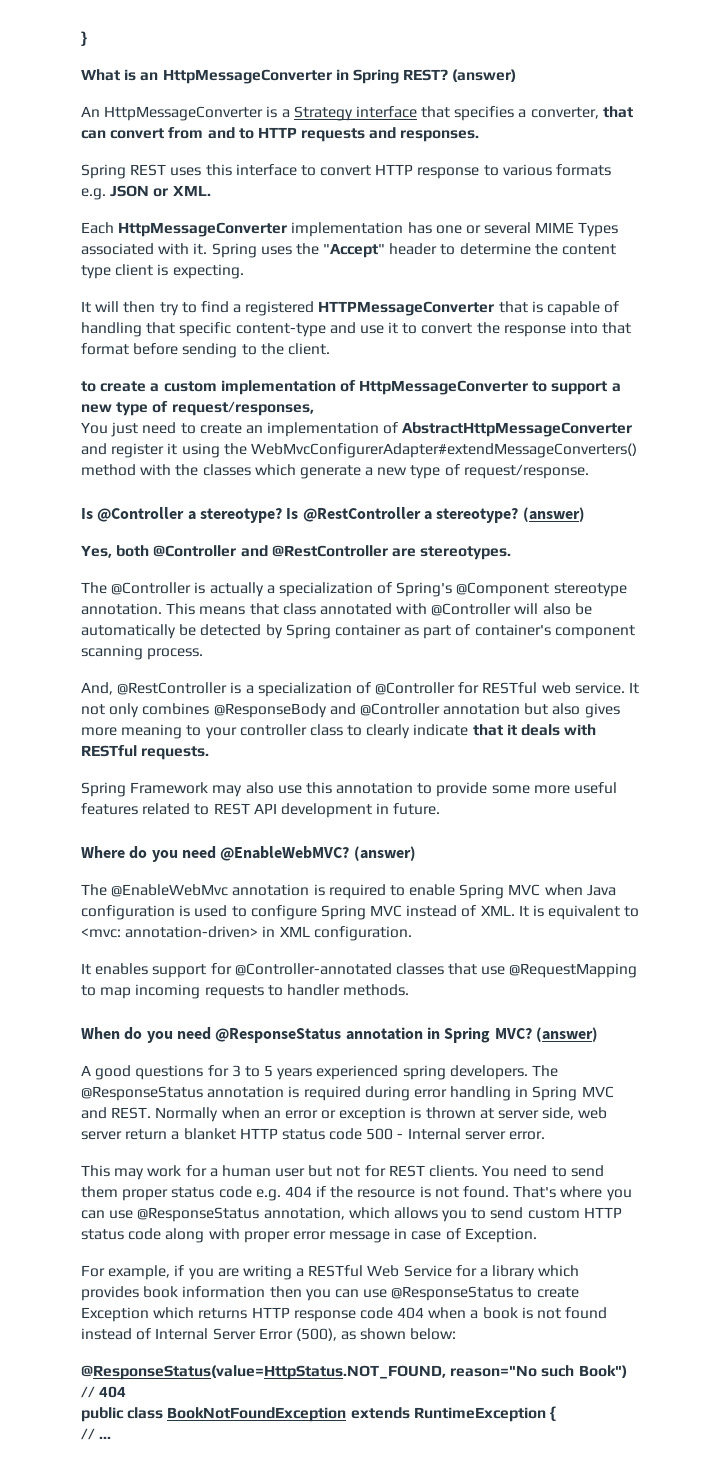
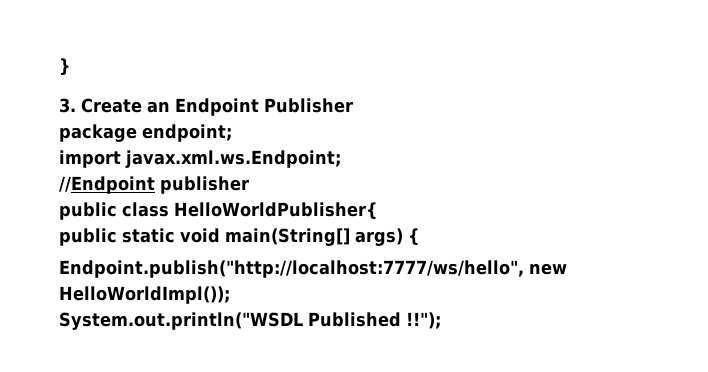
[81,69,517,84] [81,106,633,121] [81,127,480,142] [81,164,612,179] [81,185,211,200] [81,222,619,237] [81,243,617,258] [81,264,244,279] [81,301,620,316] [81,322,632,337] [81,343,330,358] [81,380,621,395] [81,401,314,416] [81,422,633,437] [81,443,637,458] [81,464,589,479] [81,507,585,523] [81,545,512,560] [81,582,627,597] [81,603,592,616] [81,624,635,639] [81,645,204,660] [81,682,640,697] [81,703,620,718] [81,724,597,739] [81,745,210,760] [81,782,618,797] [81,803,441,818] [81,846,416,862] [81,884,616,899] [81,905,640,920] [81,926,412,941] [81,963,638,978] [81,984,410,999] [81,1027,598,1043] [81,1065,559,1080] [81,1086,614,1101] [81,1107,608,1122] [81,1128,546,1140] [81,1165,604,1180] [81,1186,632,1201] [81,1207,622,1222] [81,1228,537,1243] [81,1265,580,1280] [81,1286,579,1301] [81,1307,608,1322] [81,1328,457,1341] [81,1365,627,1380] [81,1386,127,1398] [81,1406,556,1422] [81,1428,112,1440] What is an HttpMessageConverter in Spring REST? (answer) // An HttpMessageConverter is a Strategy interface that specifies a converter, that can convert from and to HTTP requests and responses. // Spring REST uses this interface to convert HTTP response to various formats e.g. JSON or XML. // Each HttpMessageConverter implementation has one or several MIME Types associated with it. Spring uses the "Accept" header to determine the content type client is expecting. // It will then try to find a registered HTTPMessageConverter that is capable of handling that specific content-type and use it to convert the response into that format before sending to the client. // to create a custom implementation of HttpMessageConverter to support a new type of request/responses, // You just need to create an implementation of AbstractHttpMessageConverter and register it using the WebMvcConfigurerAdapter#extendMessageConverters() method with the classes which generate a new type of request/response. // Is @Controller a stereotype? Is @RestController a stereotype? (answer) // Yes, both @Controller and @RestController are stereotypes. // The @Controller is actually a specialization of Spring's @Component stereotype annotation. This means that class annotated with @Controller will also be automatically be detected by Spring container as part of container's component scanning process. // And, @RestController is a specialization of @Controller for RESTful web service. It not only combines @ResponseBody and @Controller annotation but also gives more meaning to your controller class to clearly indicate that it deals with RESTful requests. // Spring Framework may also use this annotation to provide some more useful features related to REST API development in future. // Where do you need @EnableWebMVC? (answer) // The @EnableWebMvc annotation is required to enable Spring MVC when Java configuration is used to configure Spring MVC instead of XML. It is equivalent to <mvc: annotation-driven> in XML configuration. // It enables support for @Controller-annotated classes that use @RequestMapping to map incoming requests to handler methods. // When do you need @ResponseStatus annotation in Spring MVC? (answer) // A good questions for 3 to 5 years experienced spring developers. The @ResponseStatus annotation is required during error handling in Spring MVC and REST. Normally when an error or exception is thrown at server side, web server return a blanket HTTP status code 500 - Internal server error. // This may work for a human user but not for REST clients. You need to send them proper status code e.g. 404 if the resource is not found. That's where you can use @ResponseStatus annotation, which allows you to send custom HTTP status code along with proper error message in case of Exception. // For example, if you are writing a RESTful Web Service for a library which provides book information then you can use @ResponseStatus to create Exception which returns HTTP response code 404 when a book is not found instead of Internal Server Error (500), as shown below: // @ResponseStatus(value=HttpStatus.NOT_FOUND, reason="No such Book") // 404 // public class BookNotFoundException extends RuntimeException { // // ... -> [59,98,353,116] [59,124,232,142] [59,150,341,168] [59,176,249,194] [59,202,378,220] [59,228,420,246] [59,260,567,278] [59,286,230,304] [59,312,441,330] 3. Create an Endpoint Publisher // package endpoint; // import javax.xml.ws.Endpoint; // //Endpoint publisher // public class HelloWorldPublisher{ // public static void main(String[] args) { // Endpoint.publish("http://localhost:7777/ws/hello", new HelloWorldImpl()); // System.out.println("WSDL Published !!");

